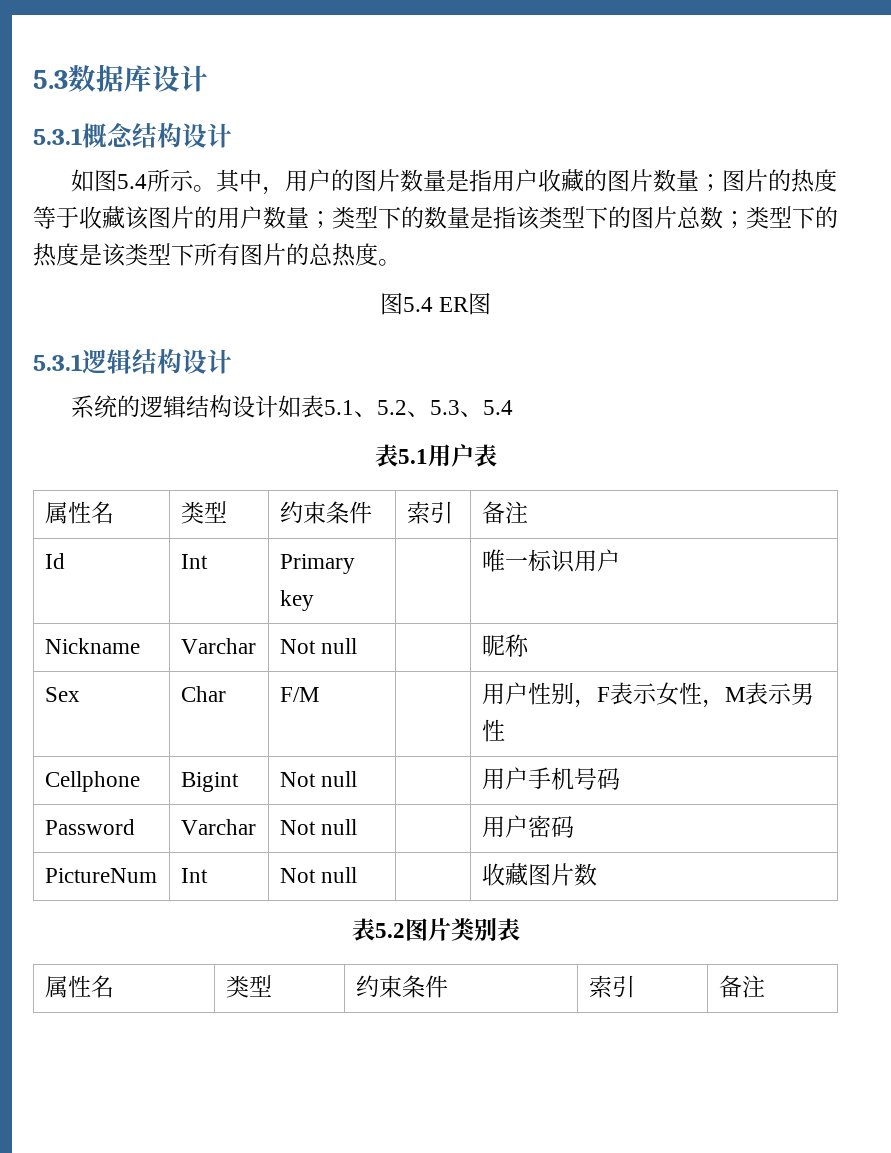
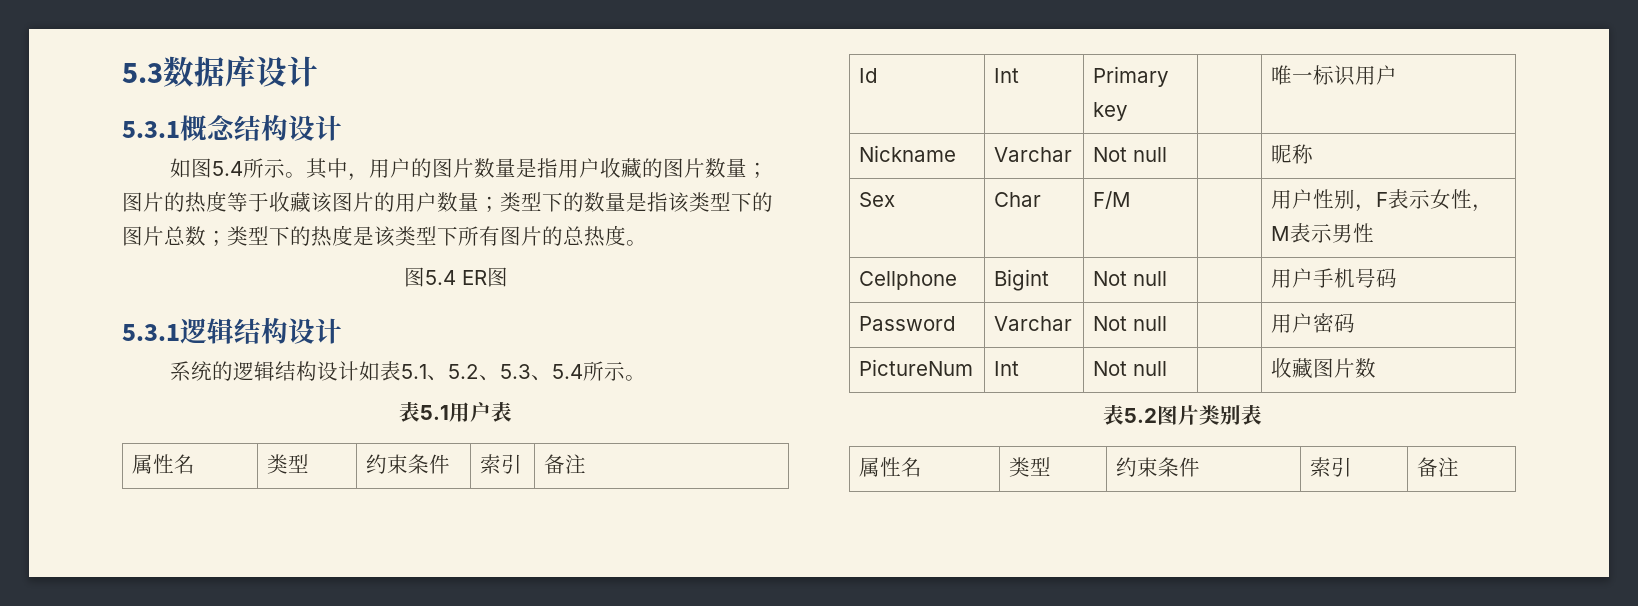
(514, 407) none -> [583,361,647,381] 所示。

